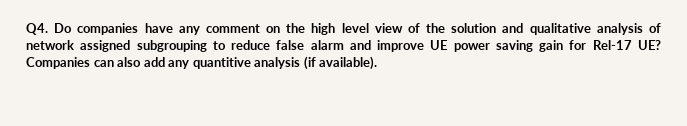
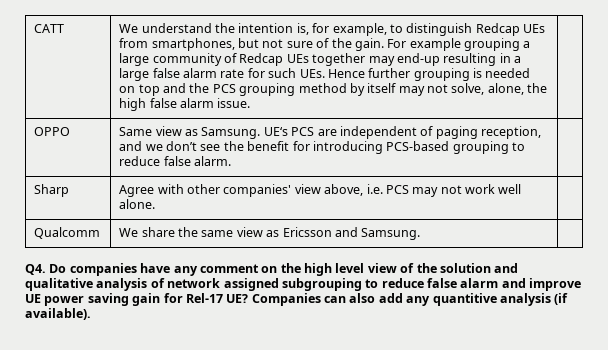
(26, 29) none -> [34,24,65,33] [119,23,546,36] [119,38,531,51] [119,53,522,66] [119,68,531,81] [119,83,548,96] [119,98,251,111] [34,127,71,136] [119,126,542,139] [119,141,526,154] [119,156,232,166] [34,184,70,197] [119,184,522,197] [119,199,156,209] [34,227,101,239] [119,227,421,240] CATT | We understand the intention is, for example, to distinguish Redcap UEs from smartphones, but not sure of the gain. For example grouping a large community of Redcap UEs together may end-up resulting in a large false alarm rate for such UEs. Hence further grouping is needed on top and the PCS grouping method by itself may not solve, alone, the high false alarm issue. | // OPPO | Same view as Samsung. UE‘s PCS are independent of paging reception, and we don’t see the benefit for introducing PCS-based grouping to reduce false alarm. | // Sharp | Agree with other companies' view above, i.e. PCS may not work well alone. | // Qualcomm | We share the same view as Ericsson and Samsung. | //

